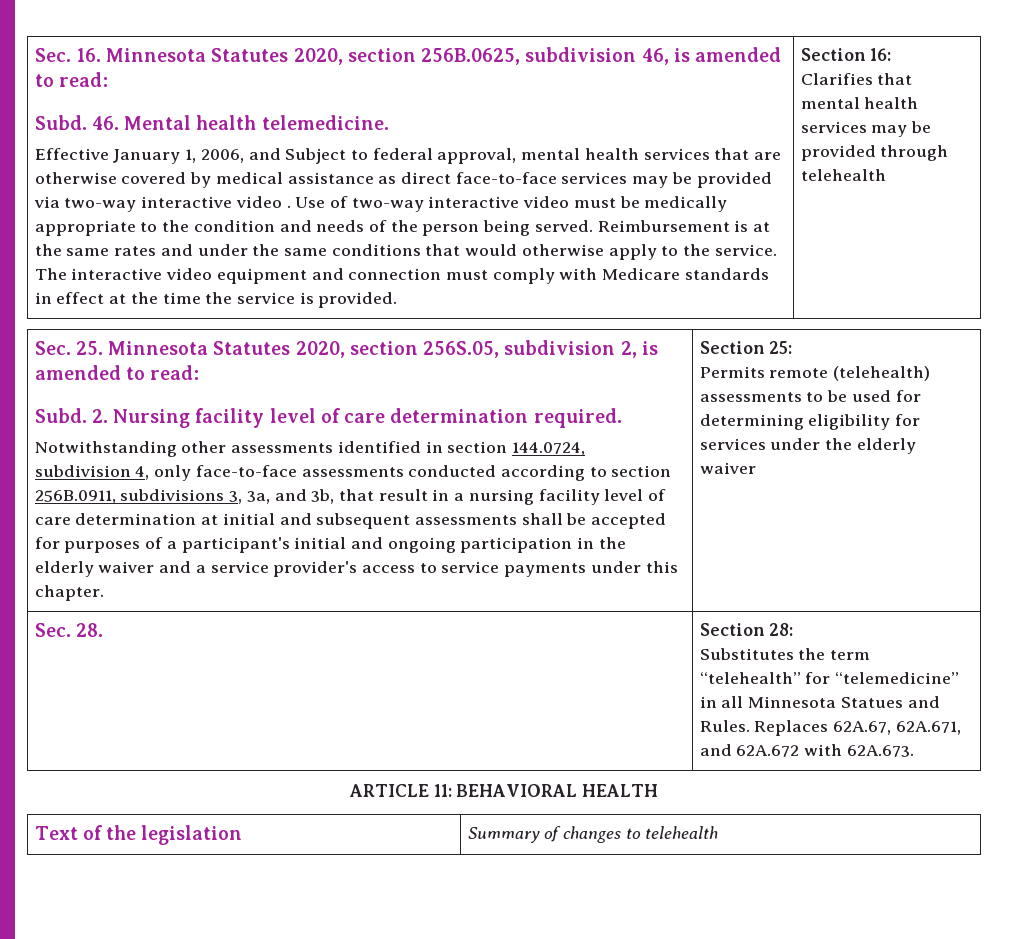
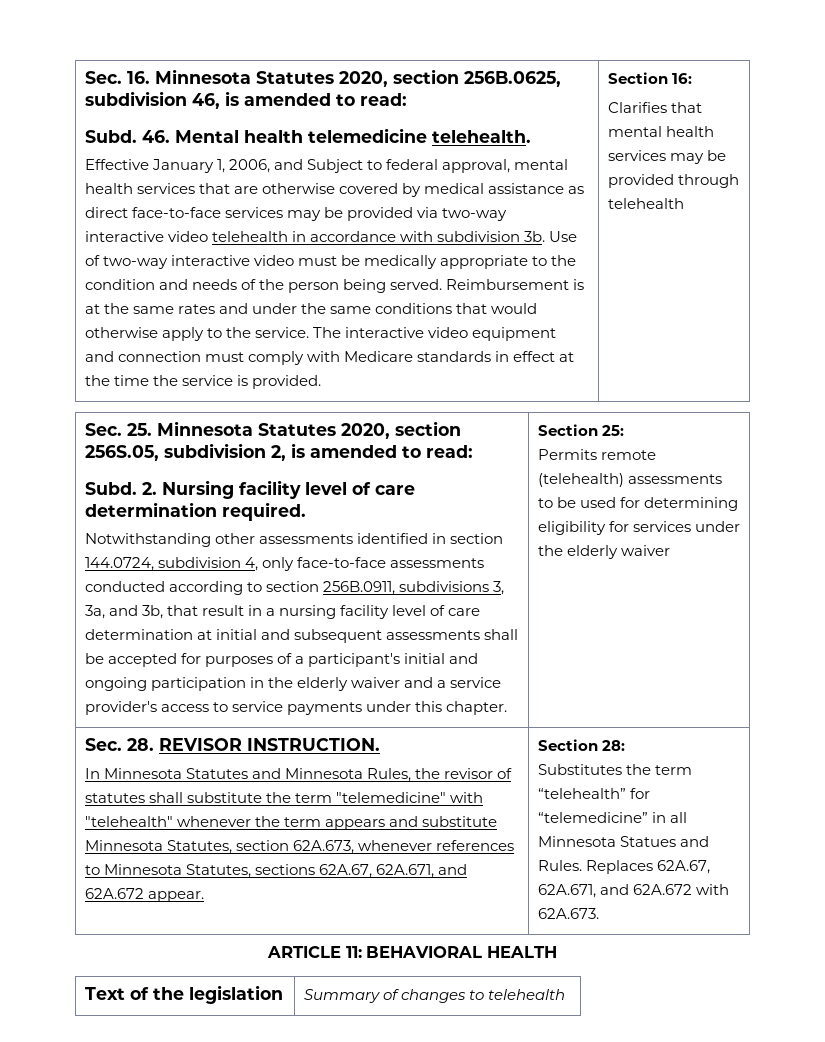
[261,115,389,130] telemedicine. -> [307,128,531,143] telemedicine telehealth.
[286,205,291,208] . -> [211,231,546,242] telehealth in accordance with subdivision 3b.
(103, 630) none -> [158,738,380,751] [84,768,513,782] [84,792,484,803] [84,816,498,830] [84,840,515,854] [84,864,468,878] [84,888,204,902] REVISOR INSTRUCTION. // In Minnesota Statutes and Minnesota Rules, the revisor of statutes shall substitute the term "telemedicine" with "telehealth" whenever the term appears and substitute Minnesota Statutes, section 62A.673, whenever references to Minnesota Statutes, sections 62A.67, 62A.671, and 62A.672 appear.

